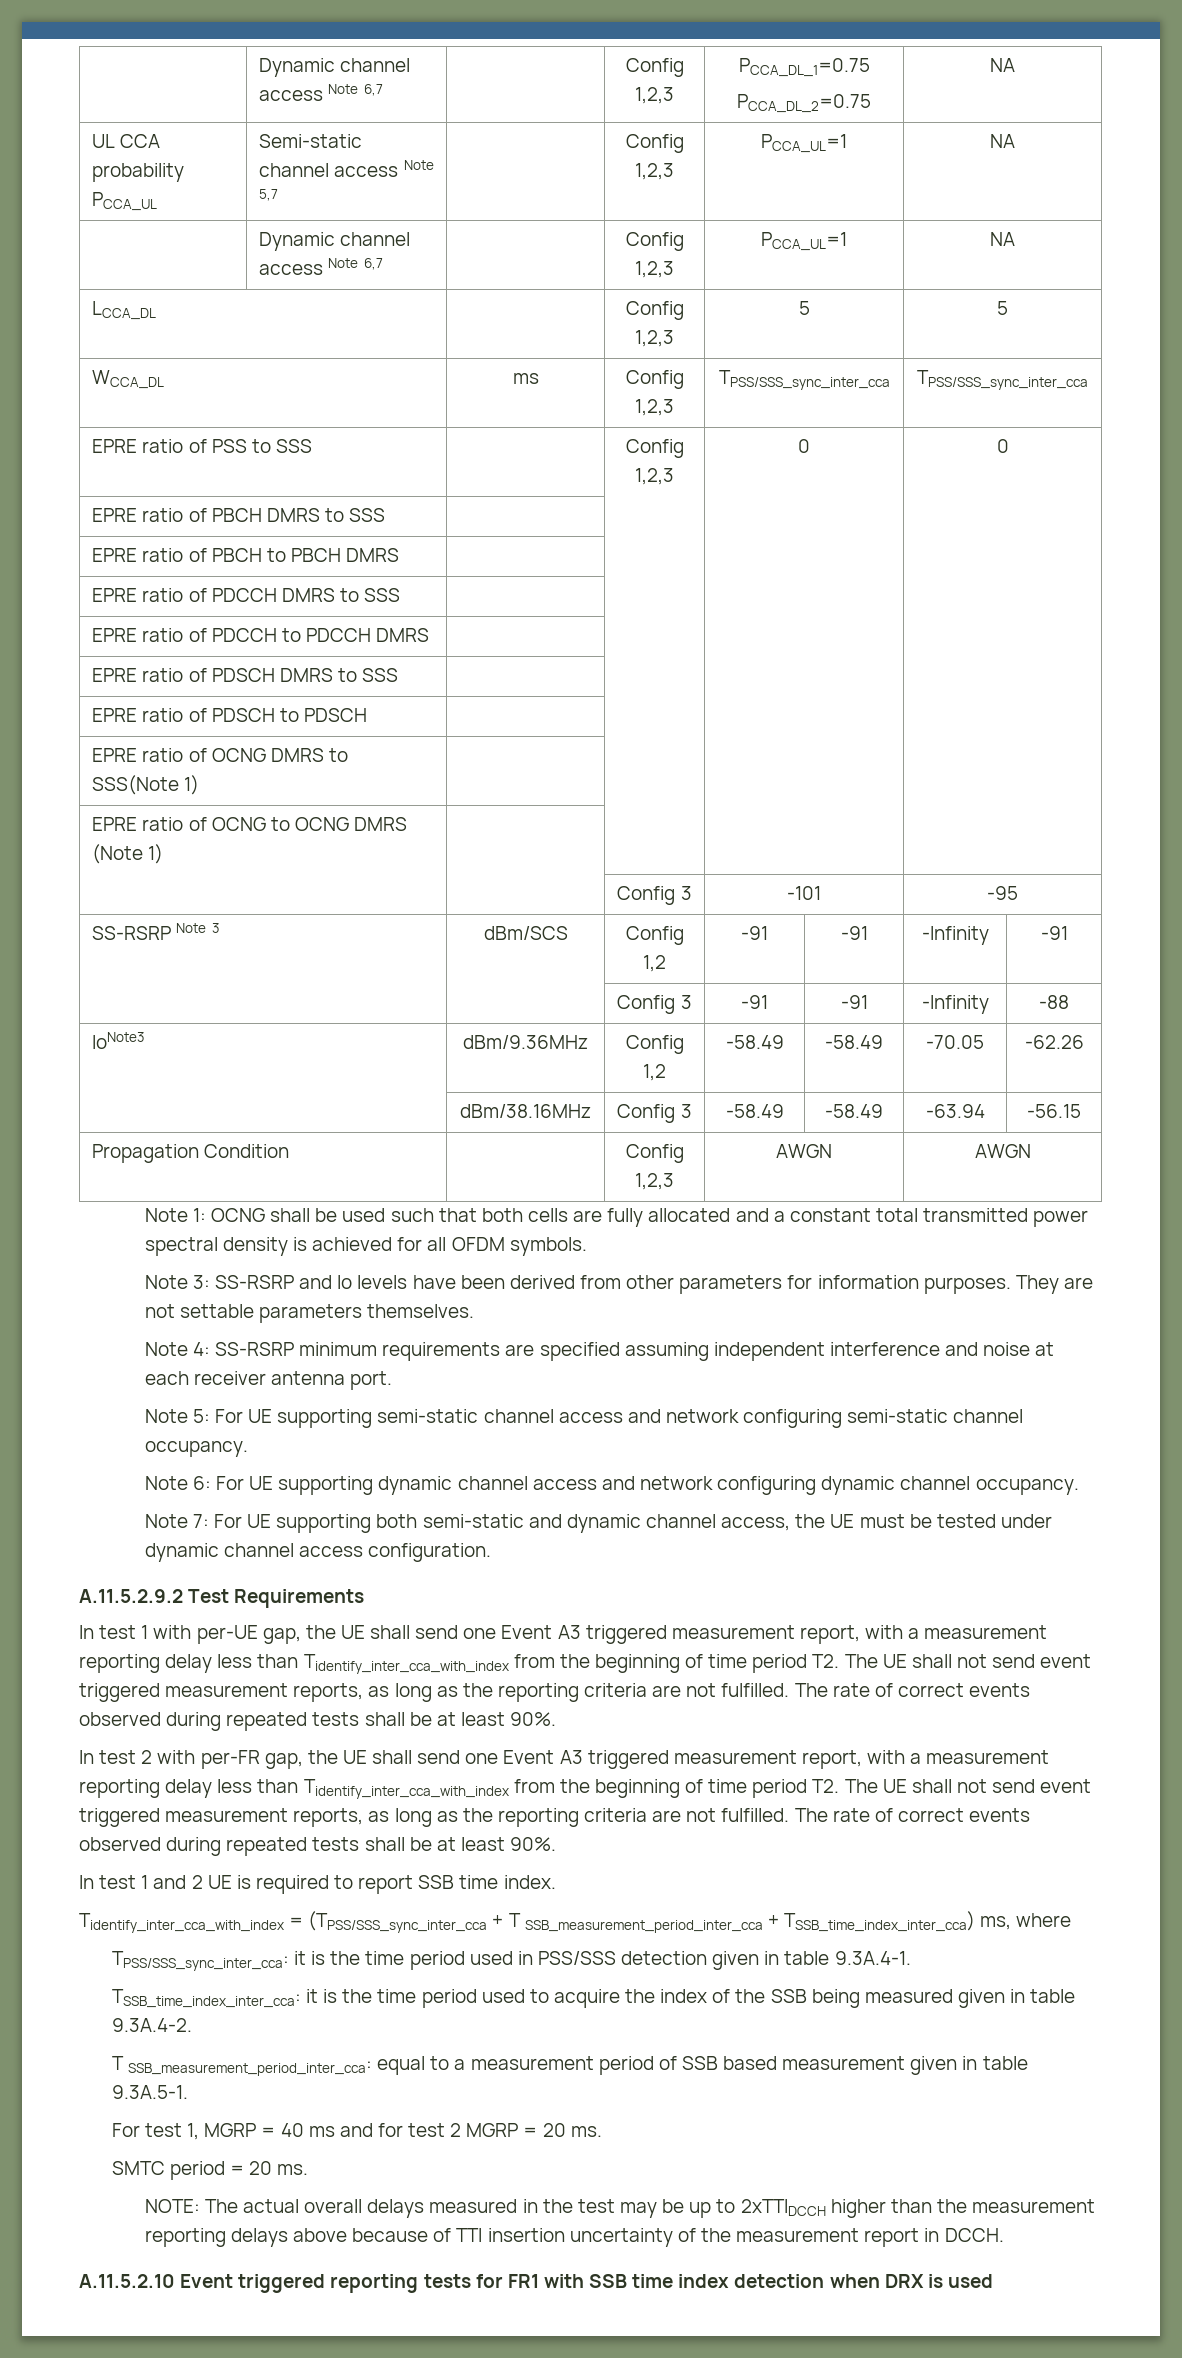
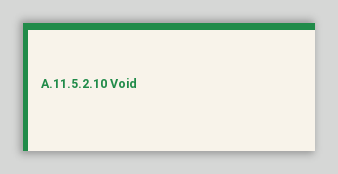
[259,58,411,77] [259,84,383,101] [625,58,684,77] [635,87,674,104] [738,58,870,77] [737,94,872,113] [990,58,1016,72] [92,134,161,148] [92,163,185,182] [92,192,158,211] [259,134,363,148] [259,160,434,177] [259,189,279,201] [625,134,684,153] [635,163,674,180] [761,134,848,153] [990,134,1016,148] [259,232,411,251] [259,258,383,275] [625,232,684,251] [635,261,674,278] [761,232,848,251] [990,232,1016,246] [92,301,157,320] [625,301,684,320] [635,330,674,347] [798,301,810,315] [997,301,1009,315] [92,370,165,389] [512,373,539,384] [625,370,684,389] [635,399,674,416] [718,370,890,390] [917,370,1088,390] [92,439,312,453] [625,439,684,458] [635,468,674,485] [798,439,811,453] [996,439,1009,453] [92,508,386,522] [92,548,400,562] [92,588,401,602] [92,628,430,642] [92,668,399,682] [92,708,367,722] [92,748,348,762] [92,775,200,795] [92,817,408,831] [92,844,164,864] [617,886,692,905] [787,886,822,900] [987,886,1019,900] [92,923,219,940] [483,926,568,940] [625,926,684,945] [643,955,666,972] [741,926,768,940] [840,926,868,940] [921,926,989,945] [1040,926,1068,940] [617,995,692,1014] [741,995,768,1009] [840,995,868,1009] [921,995,989,1014] [1039,995,1069,1009] [92,1032,145,1049] [463,1035,588,1049] [625,1035,684,1054] [643,1064,666,1081] [725,1035,784,1049] [825,1035,883,1049] [926,1035,984,1049] [1024,1035,1084,1049] [460,1104,591,1118] [617,1104,692,1123] [725,1104,784,1118] [825,1104,883,1118] [925,1104,985,1118] [1027,1104,1081,1118] [92,1144,290,1163] [625,1144,684,1163] [635,1173,674,1190] [776,1144,833,1158] [974,1144,1031,1158] [144,1208,1089,1227] [144,1237,587,1256] [144,1275,1093,1294] [144,1304,475,1323] [144,1342,1055,1361] [144,1371,393,1390] [144,1409,1024,1428] [144,1441,248,1457] [144,1476,1079,1495] [144,1514,1052,1533] [144,1543,492,1562] [79,1589,365,1608] [79,1625,1048,1644] [79,1654,1092,1674] [79,1683,1031,1702] [79,1712,557,1731] [79,1750,1050,1769] [79,1779,1092,1799] [79,1808,1031,1827] [79,1837,557,1856] [79,1875,556,1894] [79,1911,1072,1933] [111,1951,911,1971] [111,1989,1076,2008] [111,2018,192,2032] [111,2056,1028,2076] [111,2085,188,2099] [111,2123,602,2140] [111,2161,309,2180] [144,2199,1096,2218] [144,2228,1004,2247] [79,2274,993,2293] | Dynamic channel access Note 6,7 | | Config 1,2,3 | PCCA_DL_1=0.75 // PCCA_DL_2=0.75 | NA // UL CCA probability PCCA_UL | Semi-static channel access Note 5,7 | | Config 1,2,3 | PCCA_UL=1 | NA // | Dynamic channel access Note 6,7 | | Config 1,2,3 | PCCA_UL=1 | NA // LCCA_DL | | Config 1,2,3 | 5 | 5 // WCCA_DL | ms | Config 1,2,3 | TPSS/SSS_sync_inter_cca | TPSS/SSS_sync_inter_cca // EPRE ratio of PSS to SSS | | Config 1,2,3 | 0 | 0 // EPRE ratio of PBCH DMRS to SSS | | | | // EPRE ratio of PBCH to PBCH DMRS | | | | // EPRE ratio of PDCCH DMRS to SSS | | | | // EPRE ratio of PDCCH to PDCCH DMRS | | | | // EPRE ratio of PDSCH DMRS to SSS | | | | // EPRE ratio of PDSCH to PDSCH | | | | // EPRE ratio of OCNG DMRS to SSS(Note 1) | | | | // EPRE ratio of OCNG to OCNG DMRS (Note 1) | | | | // | | Config 3 | -101 | -95 // SS-RSRP Note 3 | dBm/SCS | Config 1,2 | -91 | -91 | -Infinity | -91 // | | Config 3 | -91 | -91 | -Infinity | -88 // IoNote3 | dBm/9.36MHz | Config 1,2 | -58.49 | -58.49 | -70.05 | -62.26 // | dBm/38.16MHz | Config 3 | -58.49 | -58.49 | -63.94 | -56.15 // Propagation Condition | | Config 1,2,3 | AWGN | AWGN // Note 1: OCNG shall be used such that both cells are fully allocated and a constant total transmitted power spectral density is achieved for all OFDM symbols. // Note 3: SS-RSRP and Io levels have been derived from other parameters for information purposes. They are not settable parameters themselves. // Note 4: SS-RSRP minimum requirements are specified assuming independent interference and noise at each receiver antenna port. // Note 5: For UE supporting semi-static channel access and network configuring semi-static channel occupancy. // Note 6: For UE supporting dynamic channel access and network configuring dynamic channel occupancy. // Note 7: For UE supporting both semi-static and dynamic channel access, the UE must be tested under dynamic channel access configuration. // A.11.5.2.9.2 Test Requirements // In test 1 with per-UE gap, the UE shall send one Event A3 triggered measurement report, with a measurement reporting delay less than Tidentify_inter_cca_with_index from the beginning of time period T2. The UE shall not send event triggered measurement reports, as long as the reporting criteria are not fulfilled. The rate of correct events observed during repeated tests shall be at least 90%. // In test 2 with per-FR gap, the UE shall send one Event A3 triggered measurement report, with a measurement reporting delay less than Tidentify_inter_cca_with_index from the beginning of time period T2. The UE shall not send event triggered measurement reports, as long as the reporting criteria are not fulfilled. The rate of correct events observed during repeated tests shall be at least 90%. // In test 1 and 2 UE is required to report SSB time index. // Tidentify_inter_cca_with_index = (TPSS/SSS_sync_inter_cca + T SSB_measurement_period_inter_cca + TSSB_time_index_inter_cca) ms, where // TPSS/SSS_sync_inter_cca: it is the time period used in PSS/SSS detection given in table 9.3A.4-1. // TSSB_time_index_inter_cca: it is the time period used to acquire the index of the SSB being measured given in table 9.3A.4-2. // T SSB_measurement_period_inter_cca: equal to a measurement period of SSB based measurement given in table 9.3A.5-1. // For test 1, MGRP = 40 ms and for test 2 MGRP = 20 ms. // SMTC period = 20 ms. // NOTE: The actual overall delays measured in the test may be up to 2xTTIDCCH higher than the measurement reporting delays above because of TTI insertion uncertainty of the measurement report in DCCH. // A.11.5.2.10 Event triggered reporting tests for FR1 with SSB time index detection when DRX is used -> [41,78,138,88] A.11.5.2.10 Void

